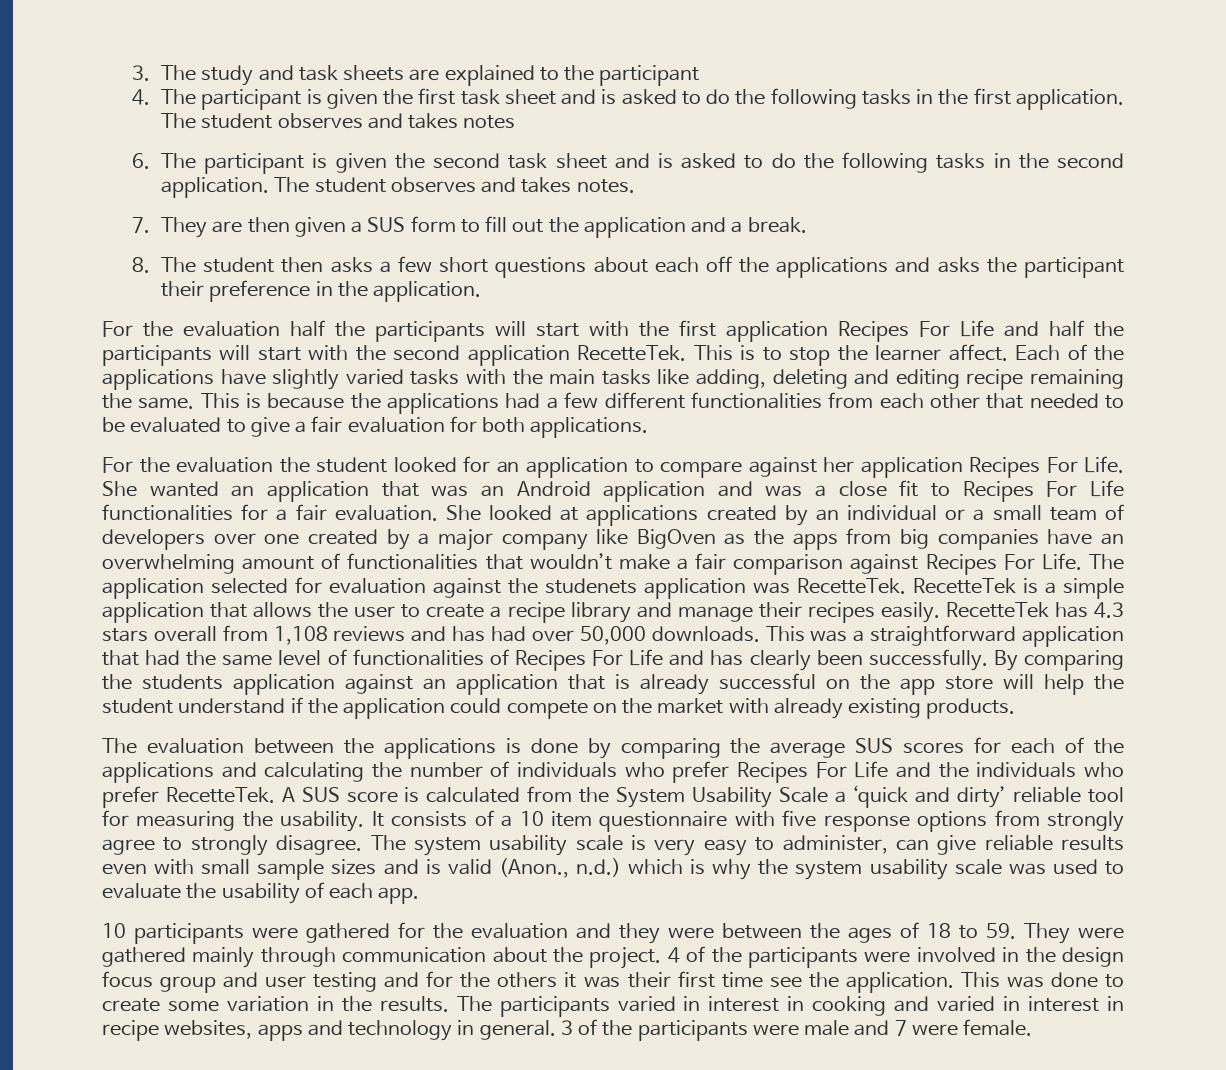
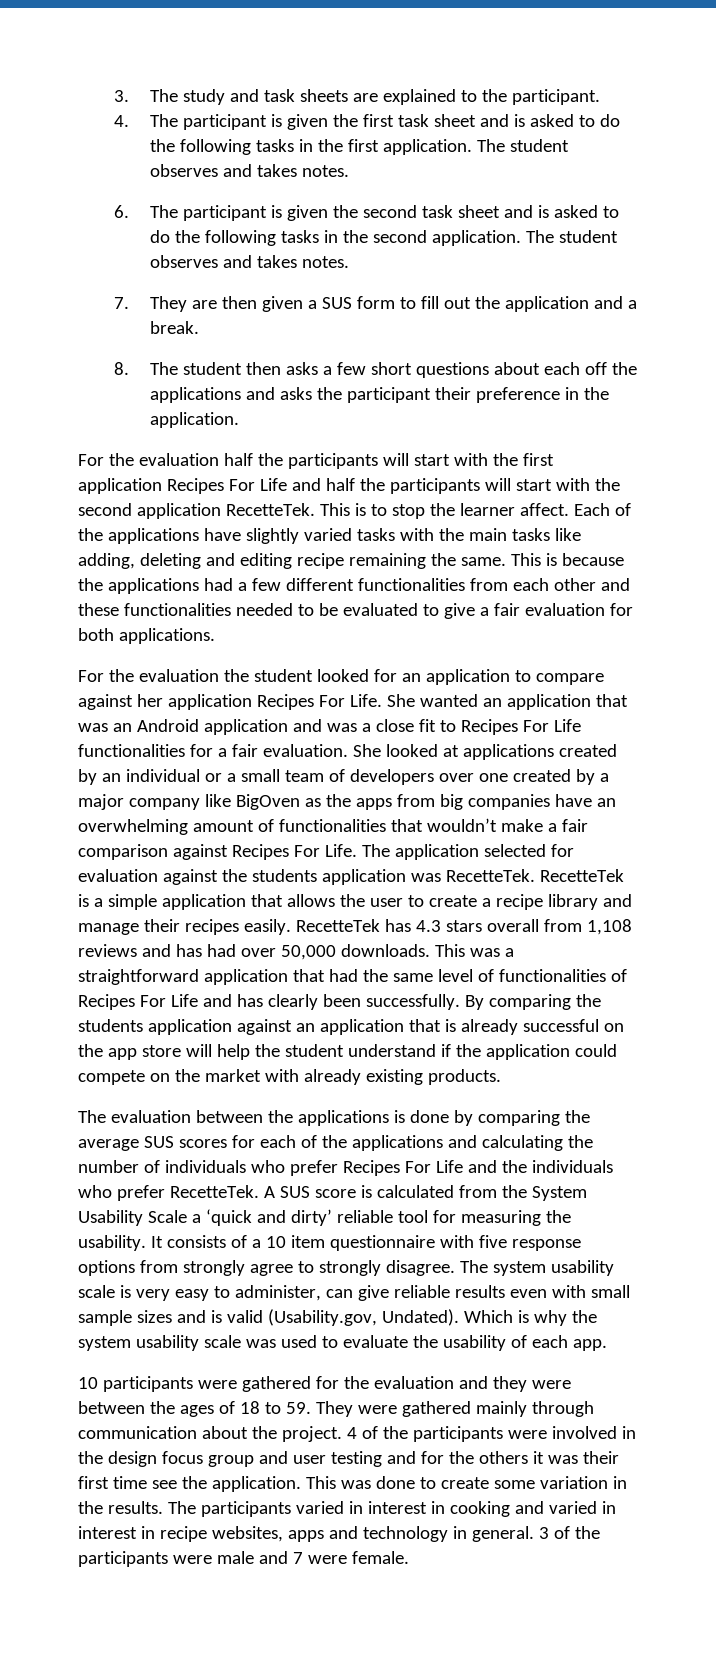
[599,65,700,86] participant -> [512,89,601,105] participant.
[463,115,516,129] notes -> [302,165,350,177] notes.
[986,393,1024,409] that -> [600,578,630,591] [78,603,231,616] and these functionalities
[545,578,638,594] studenets -> [251,869,317,882] students
[498,858,684,878] (Anon., n.d.) which -> [267,1309,513,1326] (Usability.gov, Undated). Which

